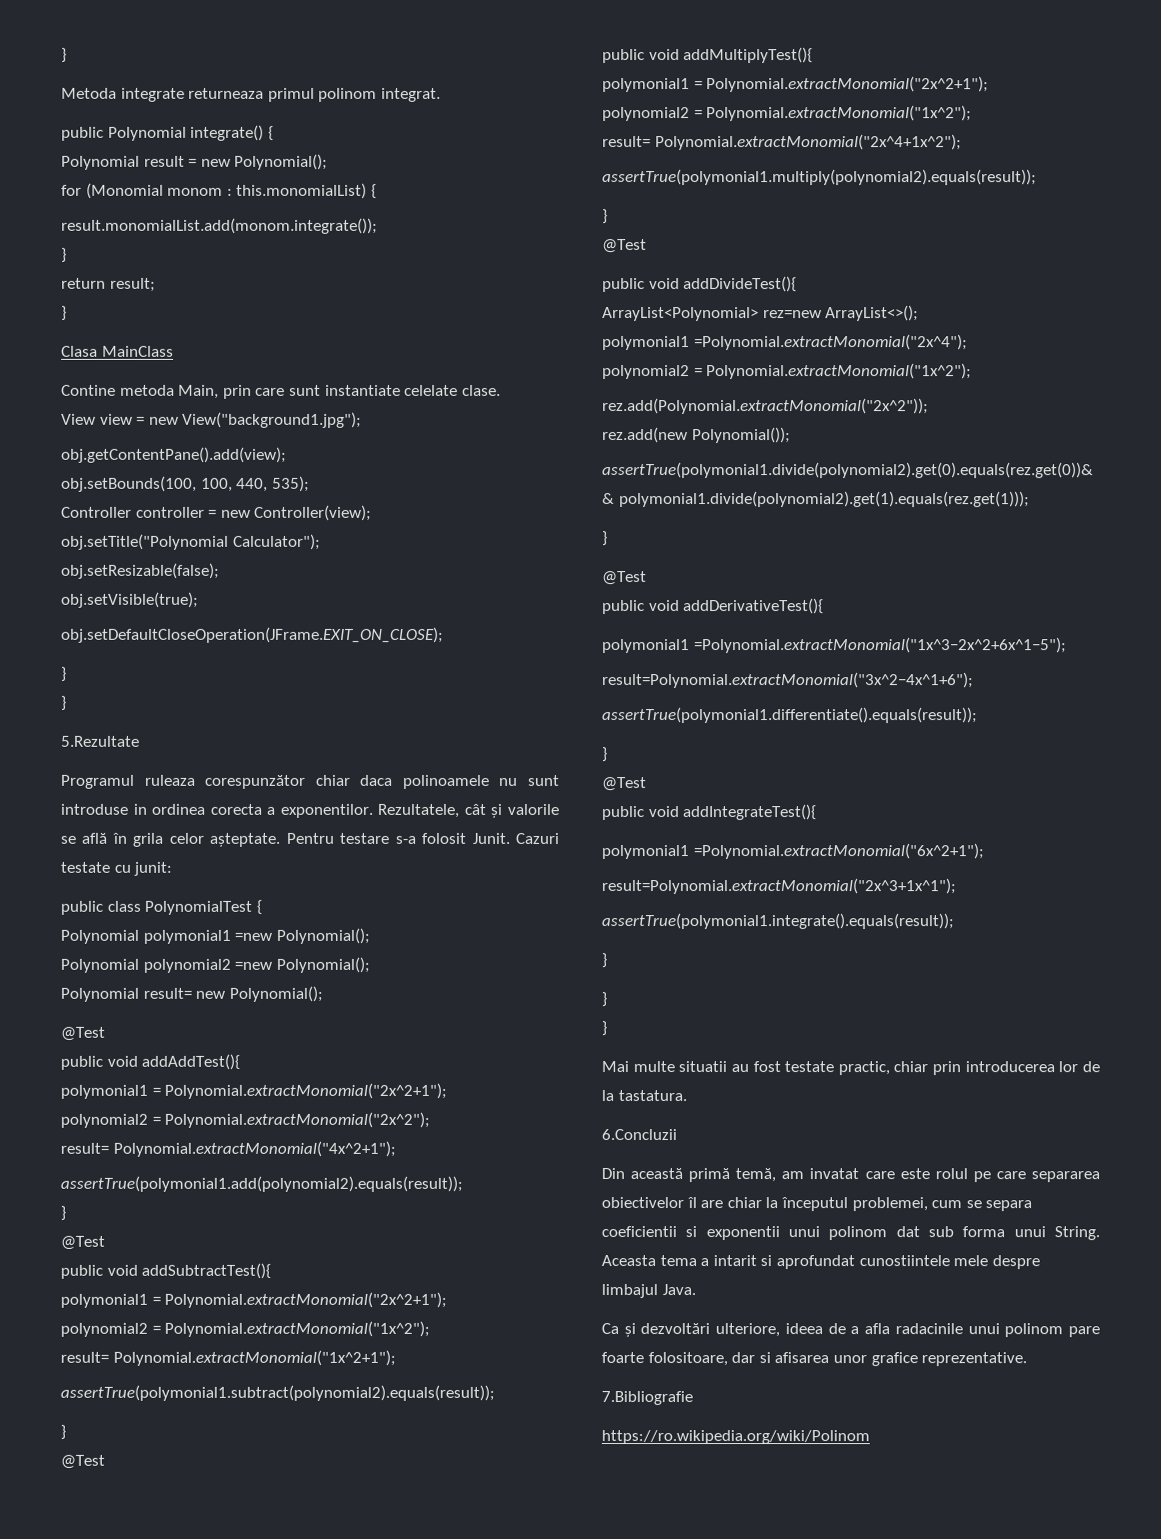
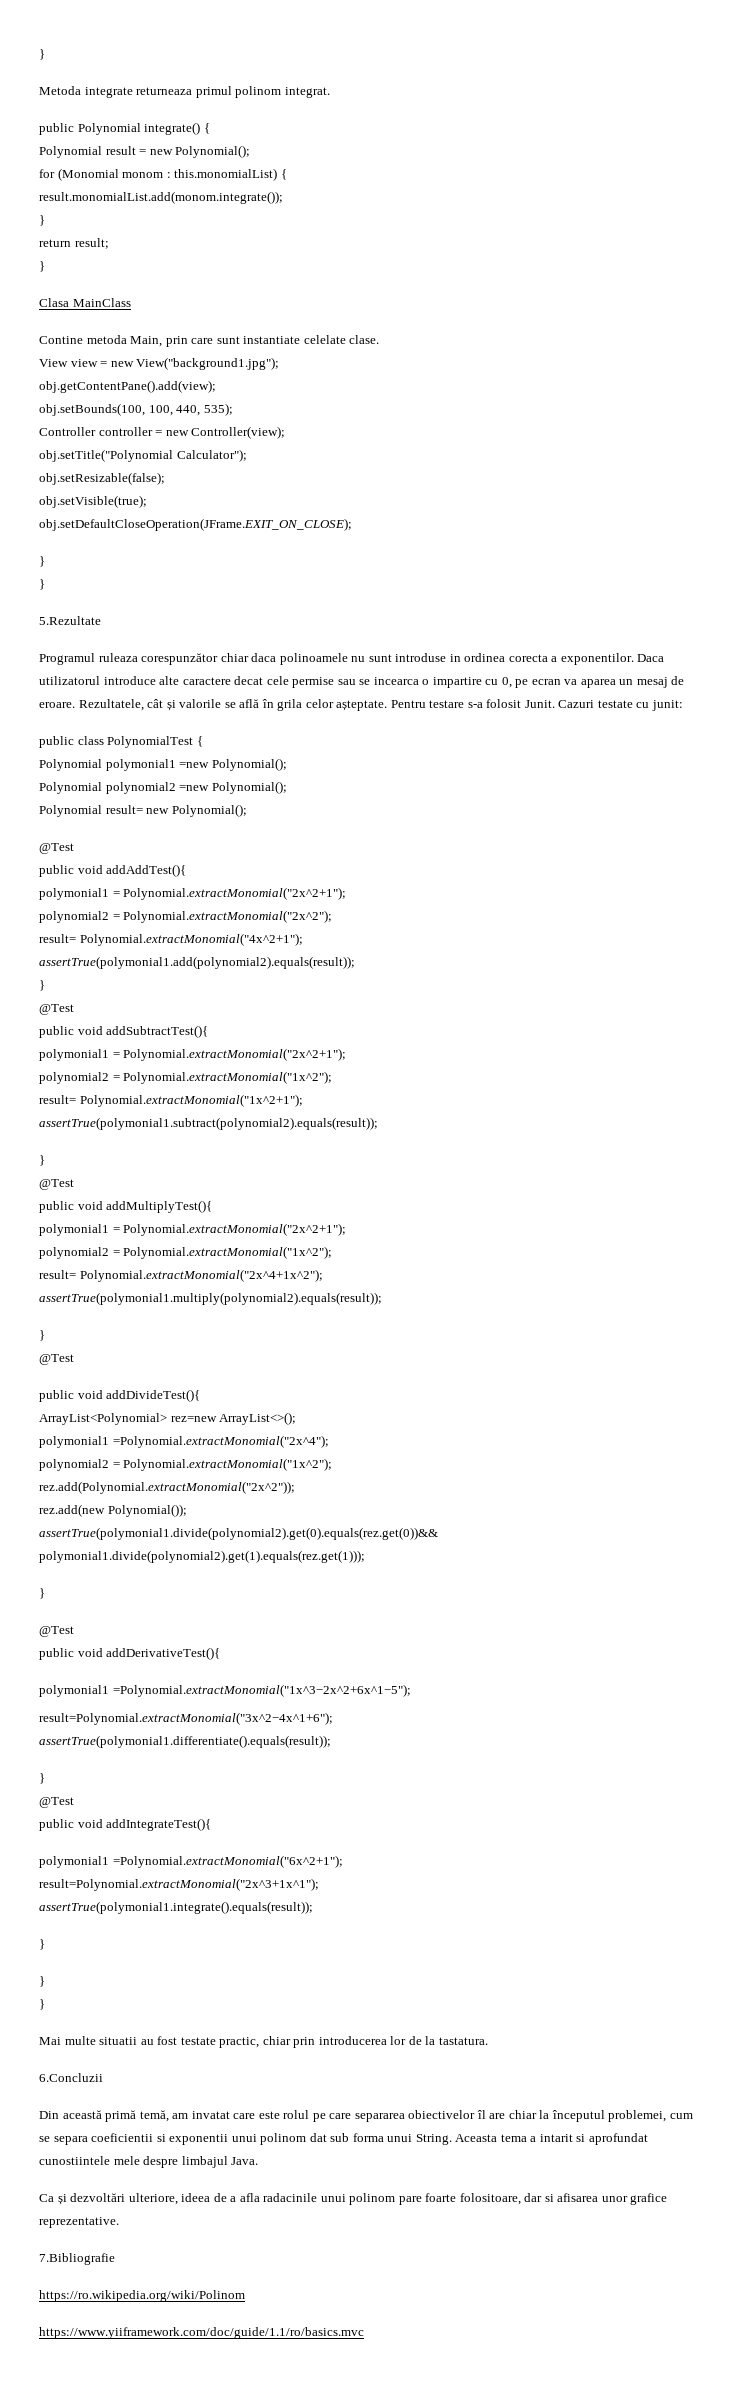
(373, 810) none -> [637,654,665,662] [39,676,685,688] [39,702,75,708] Daca utilizatorul introduce alte caractere decat cele permise sau se incearca o impartire cu 0, pe ecran va aparea un mesaj de eroare.
(870, 1437) none -> [39,2327,364,2339] // https://www.yiiframework.com/doc/guide/1.1/ro/basics.mvc

